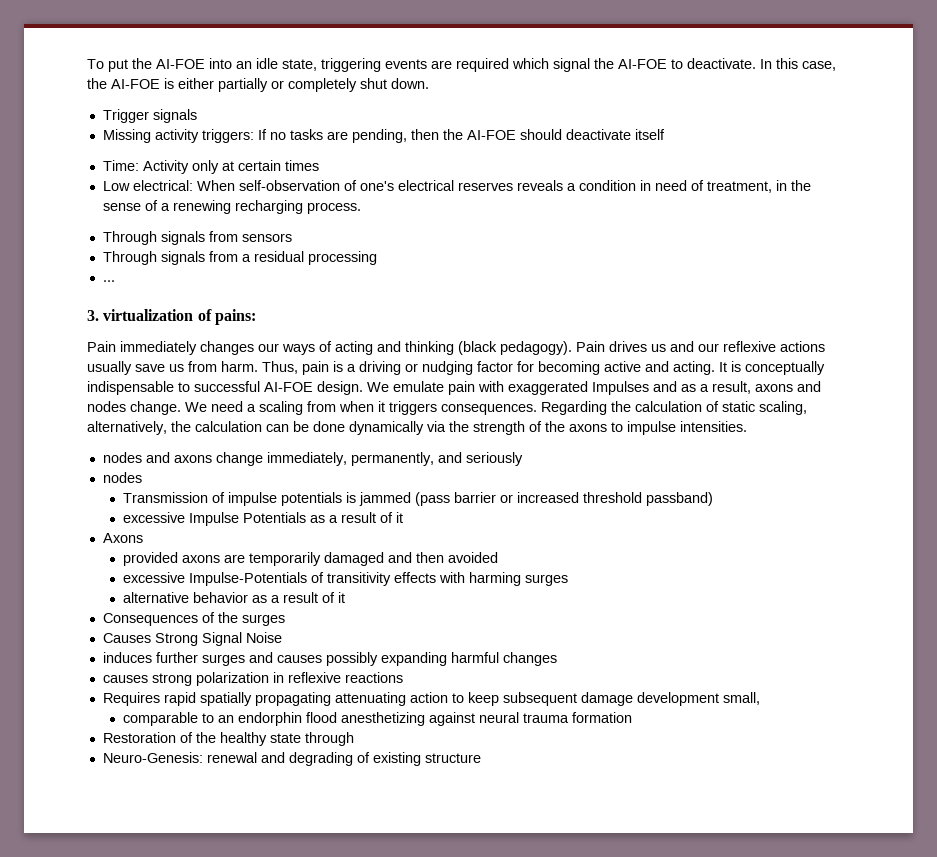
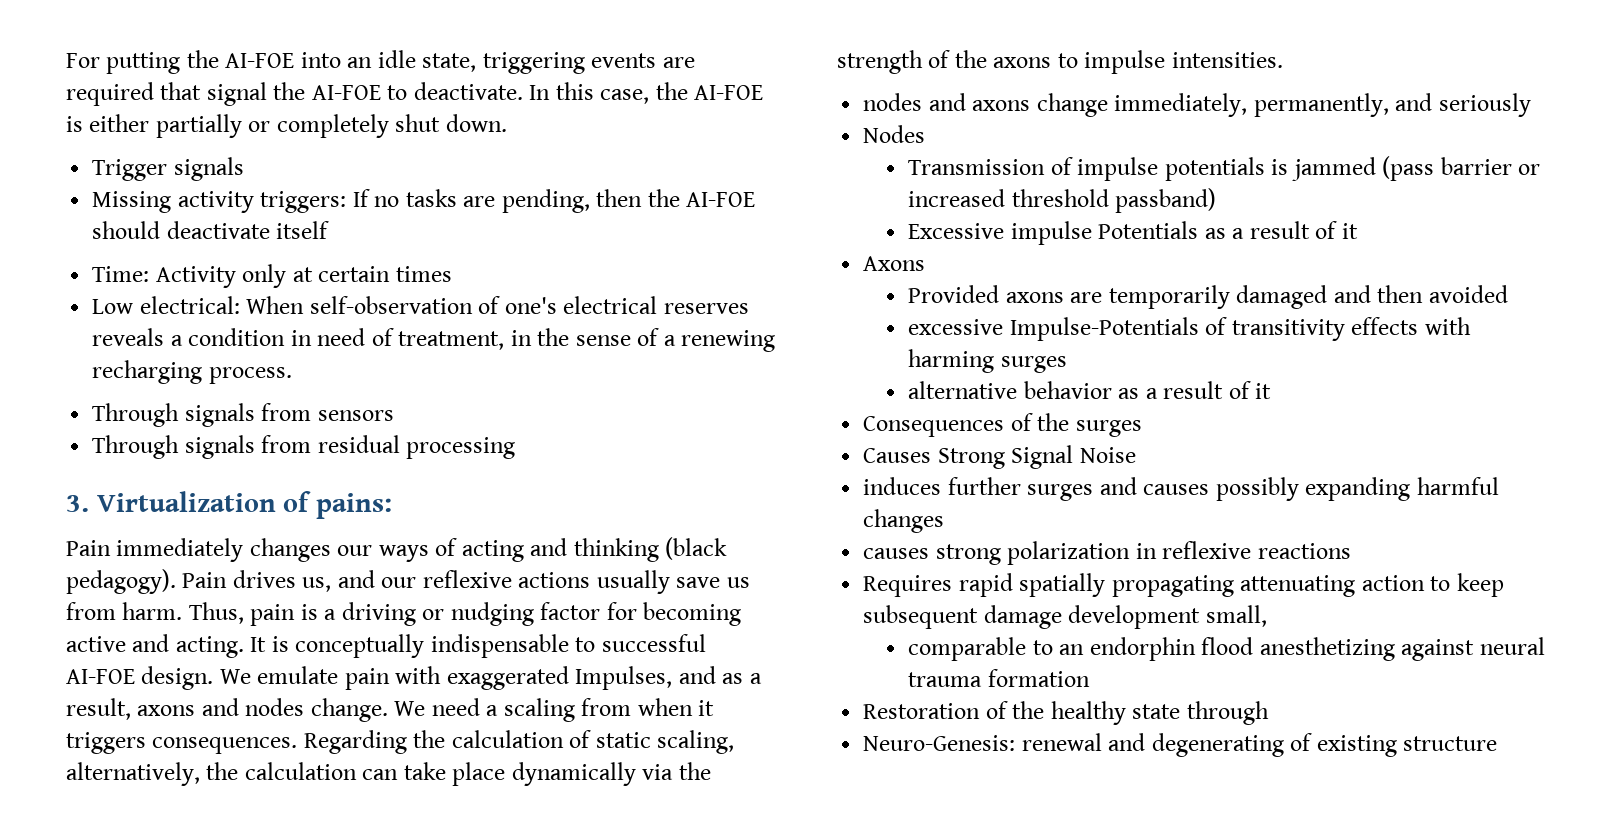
[87,59,128,72] To put -> [66,52,181,74] For putting
[512,58,549,69] which -> [160,82,202,100] that
[241,254,251,262] a -> (312, 444) none
[102,280,115,282] // ... -> (516, 448) none
[103,309,194,321] virtualization -> [96,491,276,512] Virtualization
[651,344,666,352] us -> [302,577,332,592] us,
[592,381,649,395] Impulses -> [575,666,673,690] Impulses,
[293,421,345,432] be done -> [403,762,506,786] take place
[102,472,142,483] nodes -> [863,125,926,143] Nodes
[122,512,239,526] excessive Impulse -> [908,221,1092,245] Excessive impulse
[122,552,178,566] provided -> [908,285,1000,303] Provided
[288,752,353,766] degrading -> [1151,733,1284,757] degenerating

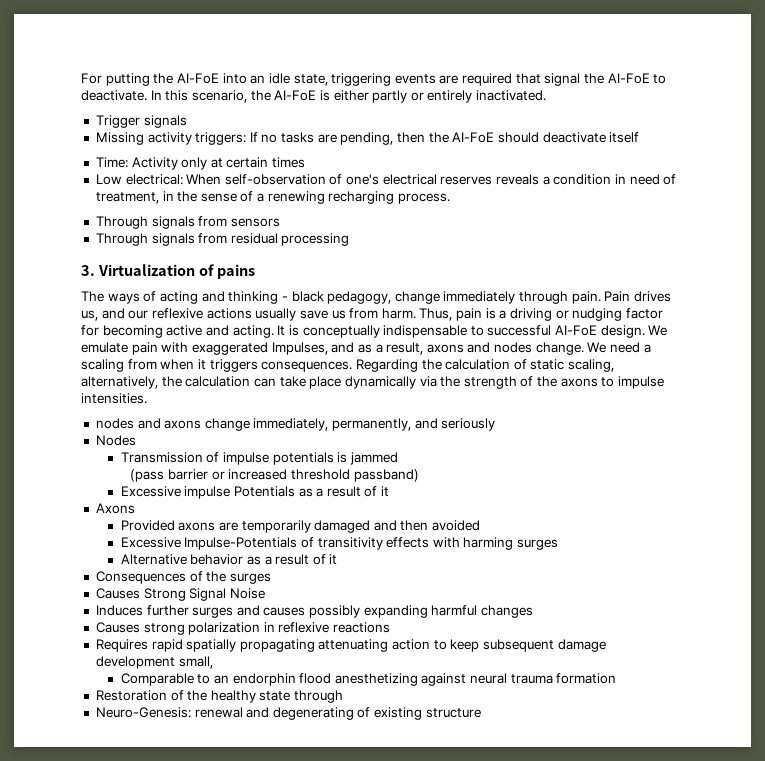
[225,53,295,68] AI-FOE -> [176,73,219,84] AI-FoE
[311,85,381,100] AI-FOE -> [607,73,650,84] AI-FoE
[600,82,764,104] [66,114,507,138] case, the AI-FOE is either partially or completely shut down. -> [191,90,547,103] scenario, the AI-FoE is either partly or entirely inactivated.
[686,192,756,207] AI-FOE -> [452,132,495,143] AI-FoE
[315,493,392,519] [66,538,373,562] pains: // Pain immediately changes our -> [216,264,255,279] [81,291,104,302] pains // The
[665,537,728,560] [66,569,176,594] (black pedagogy). -> [281,291,601,304] - black pedagogy, change immediately through pain.
[66,669,135,684] AI-FOE -> [555,325,598,336] AI-FoE
(1376, 169) none -> (398, 458) //
[908,319,1004,335] excessive -> [120,537,181,548] Excessive
[908,381,1018,399] alternative -> [120,554,187,565] Alternative
[863,477,942,495] induces -> [95,605,143,616] Induces
[863,548,930,559] causes -> [95,622,140,633] Causes
[908,637,1027,661] comparable -> [120,673,194,686] Comparable

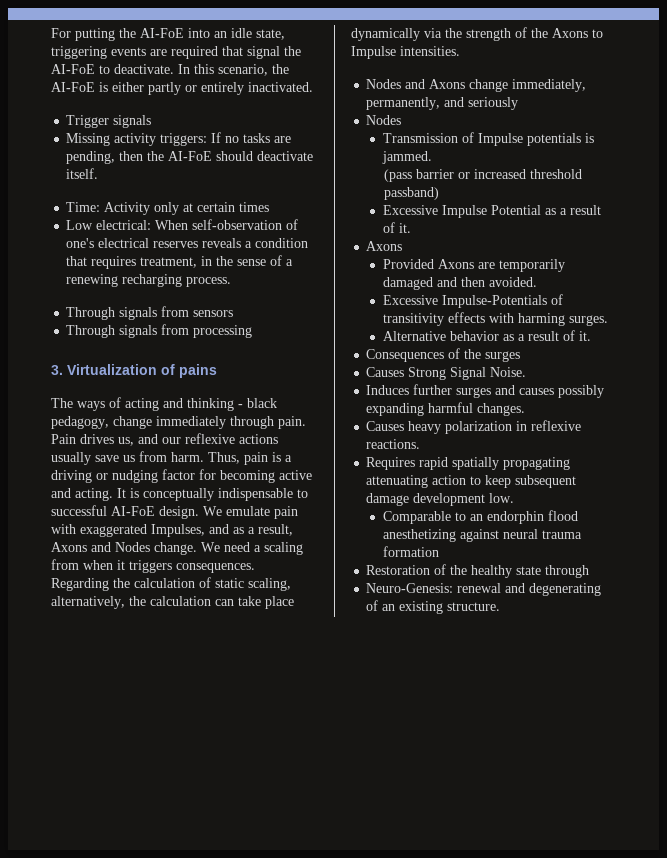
[609,132,640,143] itself -> [66,168,99,179] itself.
[614,174,677,185] in need of -> [66,256,137,269] that requires
[230,233,278,244] residual -> (190, 329) none
[426,342,533,353] axons and nodes -> [51,542,150,552] Axons and Nodes
[560,376,665,389] [81,393,147,404] [95,418,202,429] axons to impulse intensities. // nodes and axons -> [552,28,603,38] [351,46,460,59] [366,79,466,89] Axons to Impulse intensities. // Nodes and Axons
[222,452,269,465] impulse -> [478,133,524,146] Impulse
[349,452,398,465] jammed -> [382,151,433,164] jammed.
[184,486,390,499] impulse Potentials as a result of it -> [442,205,602,218] [383,222,412,233] Impulse Potential as a result of it.
[178,522,216,531] axons -> [438,259,475,269] Axons
[432,520,481,531] avoided -> [489,277,538,287] avoided.
[517,539,559,550] surges -> [569,315,609,326] surges.
[329,554,338,565] it -> [579,331,592,341] it.
[229,588,265,599] Noise -> [490,367,527,377] Noise.
[481,605,534,618] [95,622,185,635] changes // Causes strong -> [477,403,526,416] [366,421,442,434] changes. // Causes heavy
[333,622,391,633] reactions -> [366,439,421,449] reactions.
[178,656,213,669] small, -> [489,493,515,503] low.
[374,707,481,720] existing structure -> [382,601,501,614] an existing structure.

